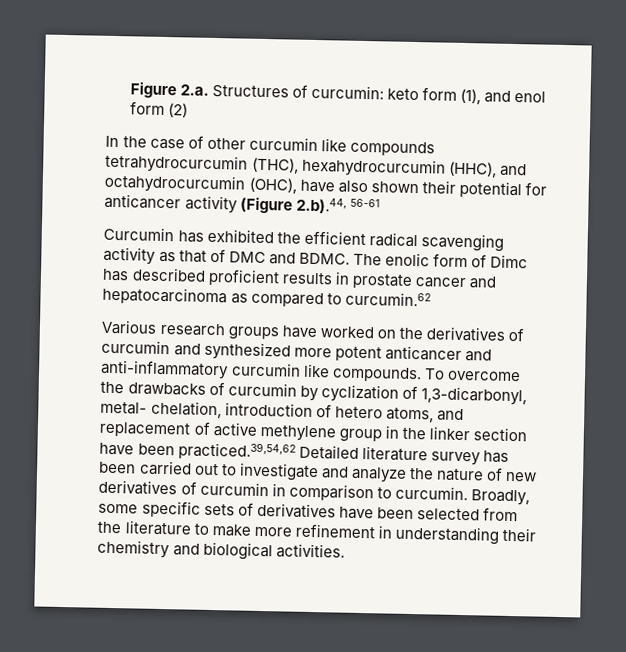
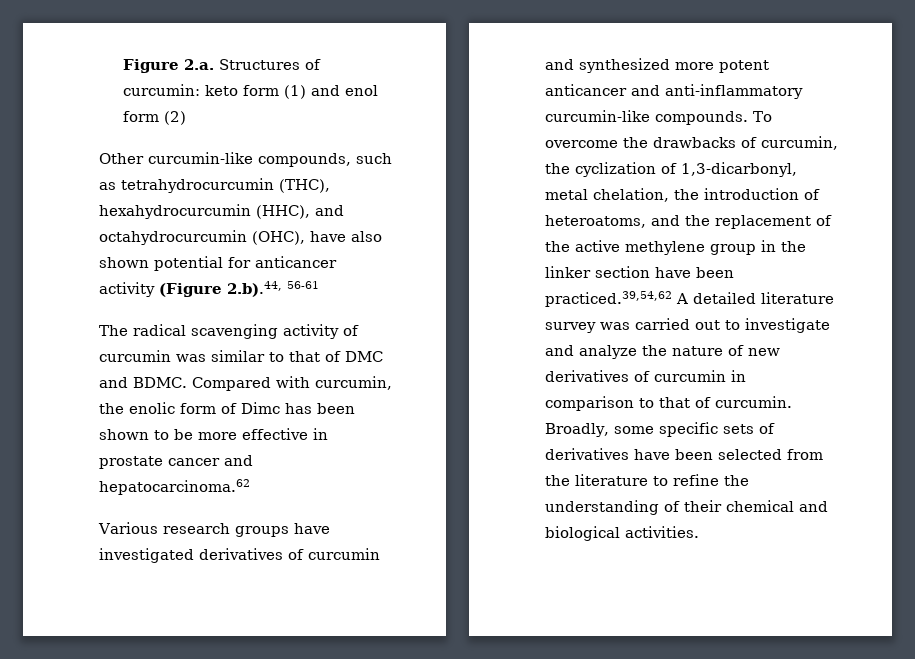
[460,88,482,105] (1), -> [283,85,306,99] (1)
[105,135,435,157] In the case of other curcumin like compounds -> [99,152,393,167] [99,182,117,190] Other curcumin-like compounds, such as
[421,180,456,194] their -> (150, 262) none
[103,226,504,252] [103,246,176,265] Curcumin has exhibited the efficient radical scavenging activity as -> [99,324,360,339] [99,350,285,362] The radical scavenging activity of curcumin was similar to
[352,253,382,266] The -> [192,376,393,391] [99,403,125,414] Compared with curcumin, the
[131,267,497,289] [102,286,431,308] described proficient results in prostate cancer and hepatocarcinoma as compared to curcumin.62 -> [317,403,356,414] [99,428,329,440] [99,455,254,469] [99,479,251,495] been shown to be more effective in prostate cancer and hepatocarcinoma.62
[319,326,423,340] worked on the -> [99,548,195,563] investigated
[230,362,330,378] curcumin like -> [545,110,651,122] curcumin-like
[227,382,319,402] curcumin by -> [761,136,839,150] [545,163,571,174] curcumin, the
[100,400,464,423] metal- chelation, introduction of hetero atoms, and -> [545,188,821,202] [545,215,711,228] metal chelation, the introduction of heteroatoms, and the
(211, 428) none -> [545,241,571,252] the
[298,444,509,466] [99,461,137,474] Detailed literature survey has been -> [676,292,835,304] [545,322,631,333] A detailed literature survey was
(392, 493) none -> [659,397,712,408] that of
[211,523,536,545] [97,539,171,559] make more refinement in understanding their chemistry -> [673,474,750,486] [545,500,795,515] refine the understanding of their chemical

